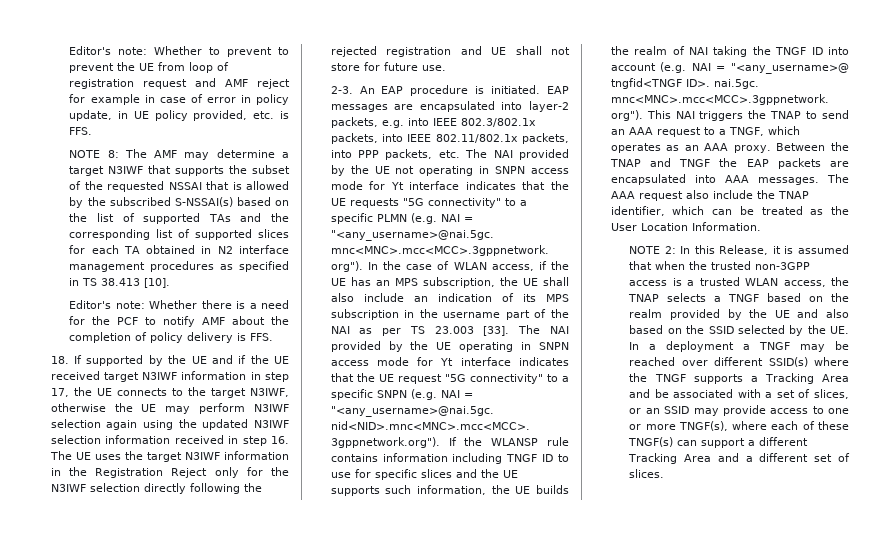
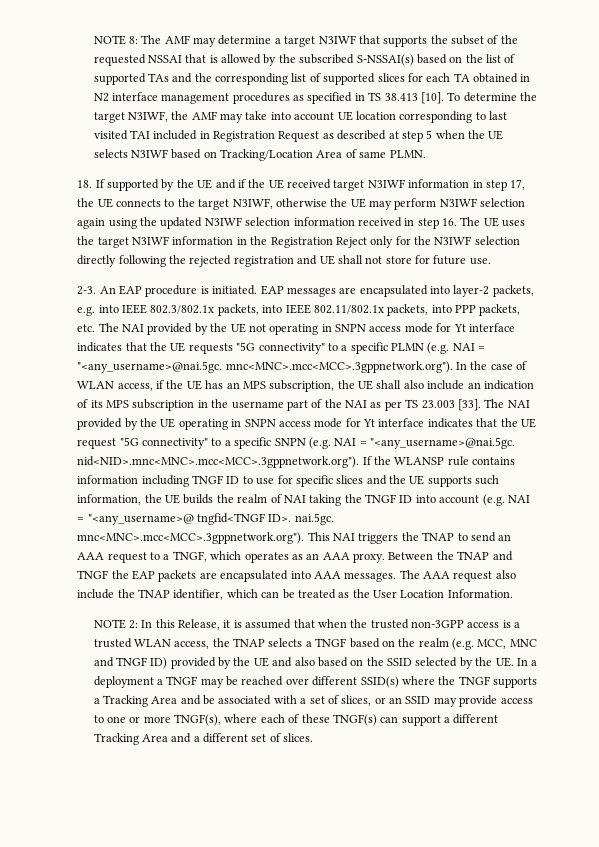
[69,46,289,57] [69,62,230,73] [69,78,290,89] [69,94,289,105] [69,110,289,121] [69,127,93,135] Editor's note: Whether to prevent to prevent the UE from loop of registration request and AMF reject for example in case of error in policy update, in UE policy provided, etc. is FFS. // -> (93, 40) none
[69,300,290,309] [69,316,289,327] [69,332,274,343] // Editor's note: Whether there is a need for the PCF to notify AMF about the completion of policy delivery is FFS. -> [447,92,538,102] [93,111,508,123] [93,130,504,142] [93,149,426,161] To determine the target N3IWF, the AMF may take into account UE location corresponding to last visited TAI included in Registration Request as described at step 5 when the UE selects N3IWF based on Tracking/Location Area of same PLMN.
(663, 313) none -> [452,638,537,650] [93,657,168,669] (e.g. MCC, MNC and TNGF ID)

